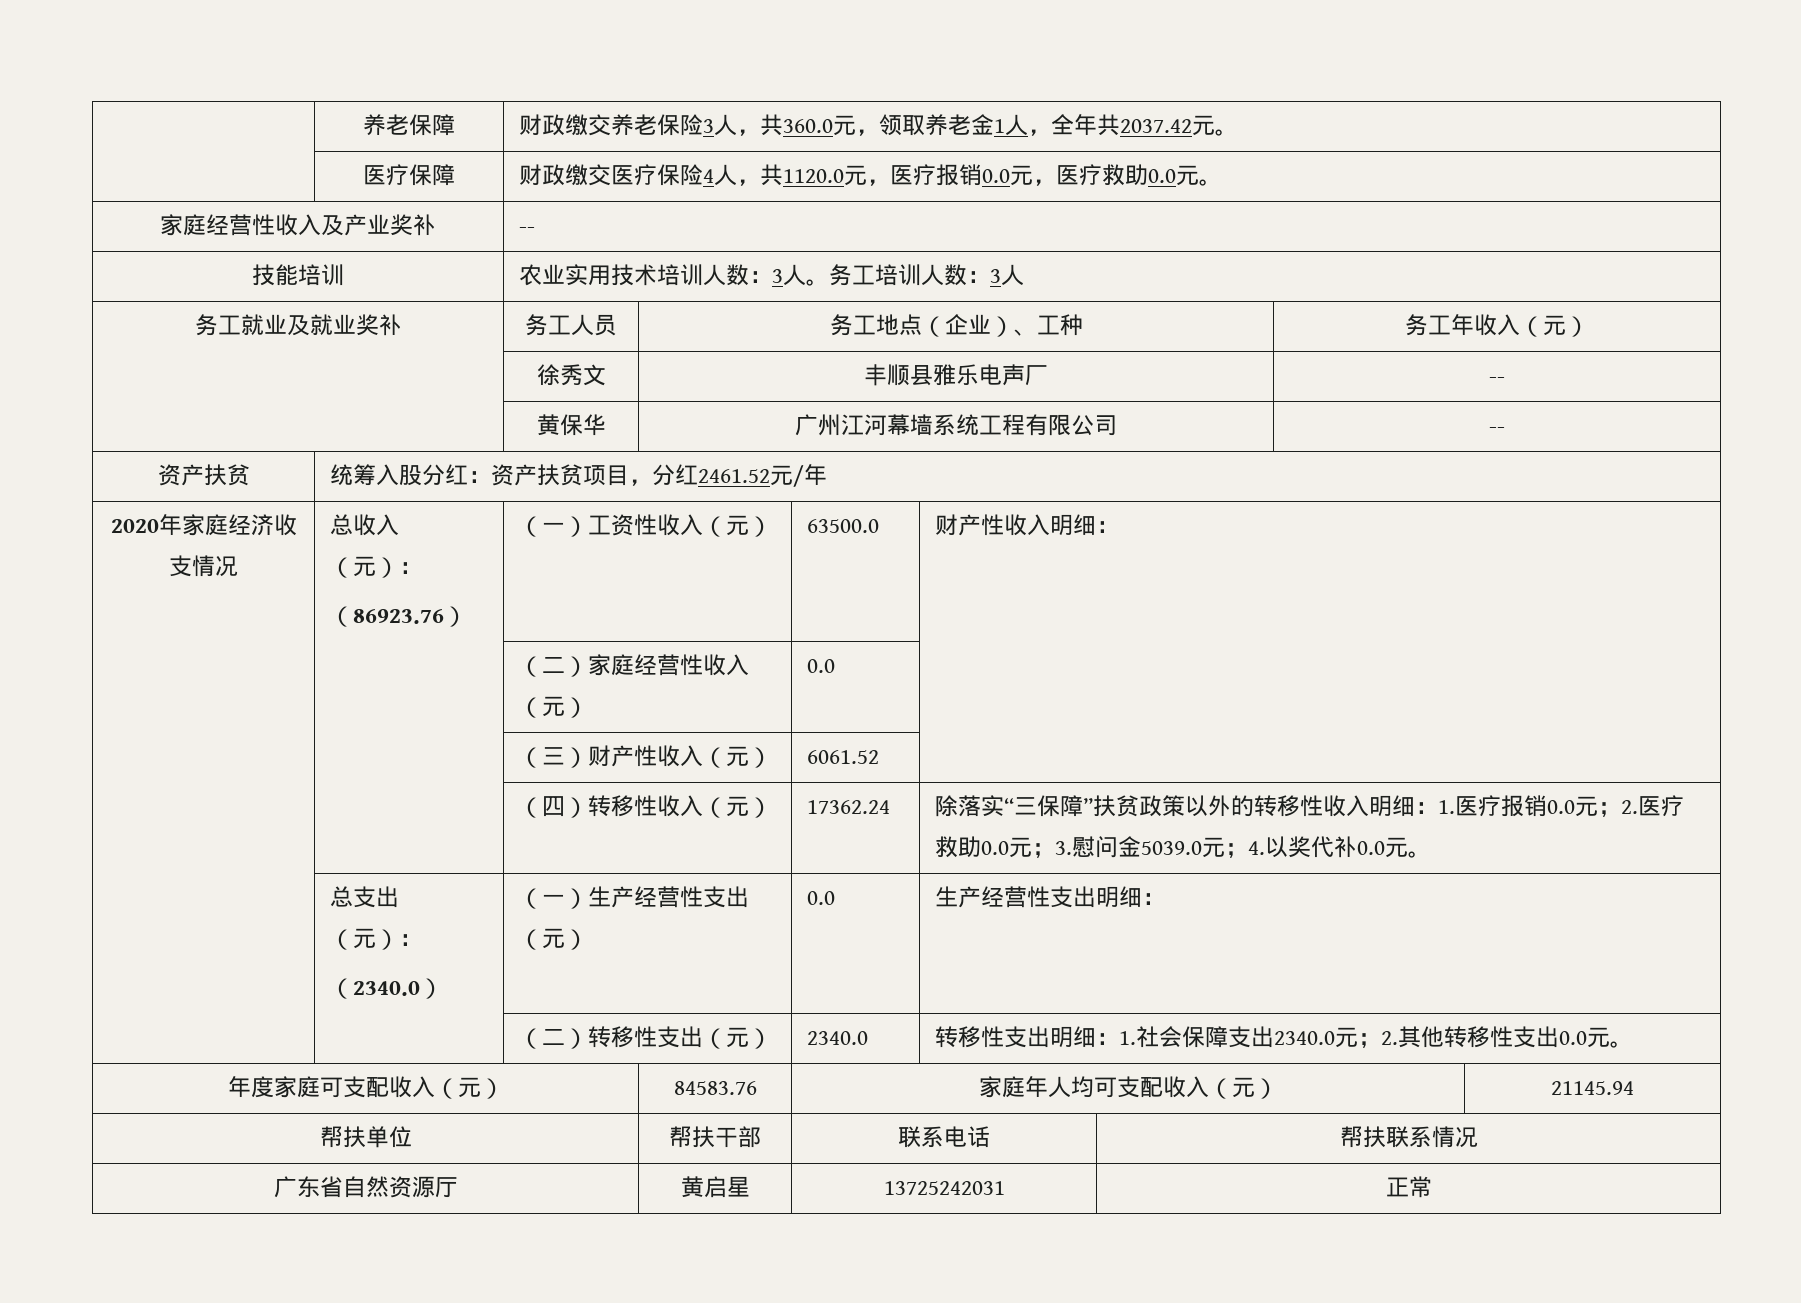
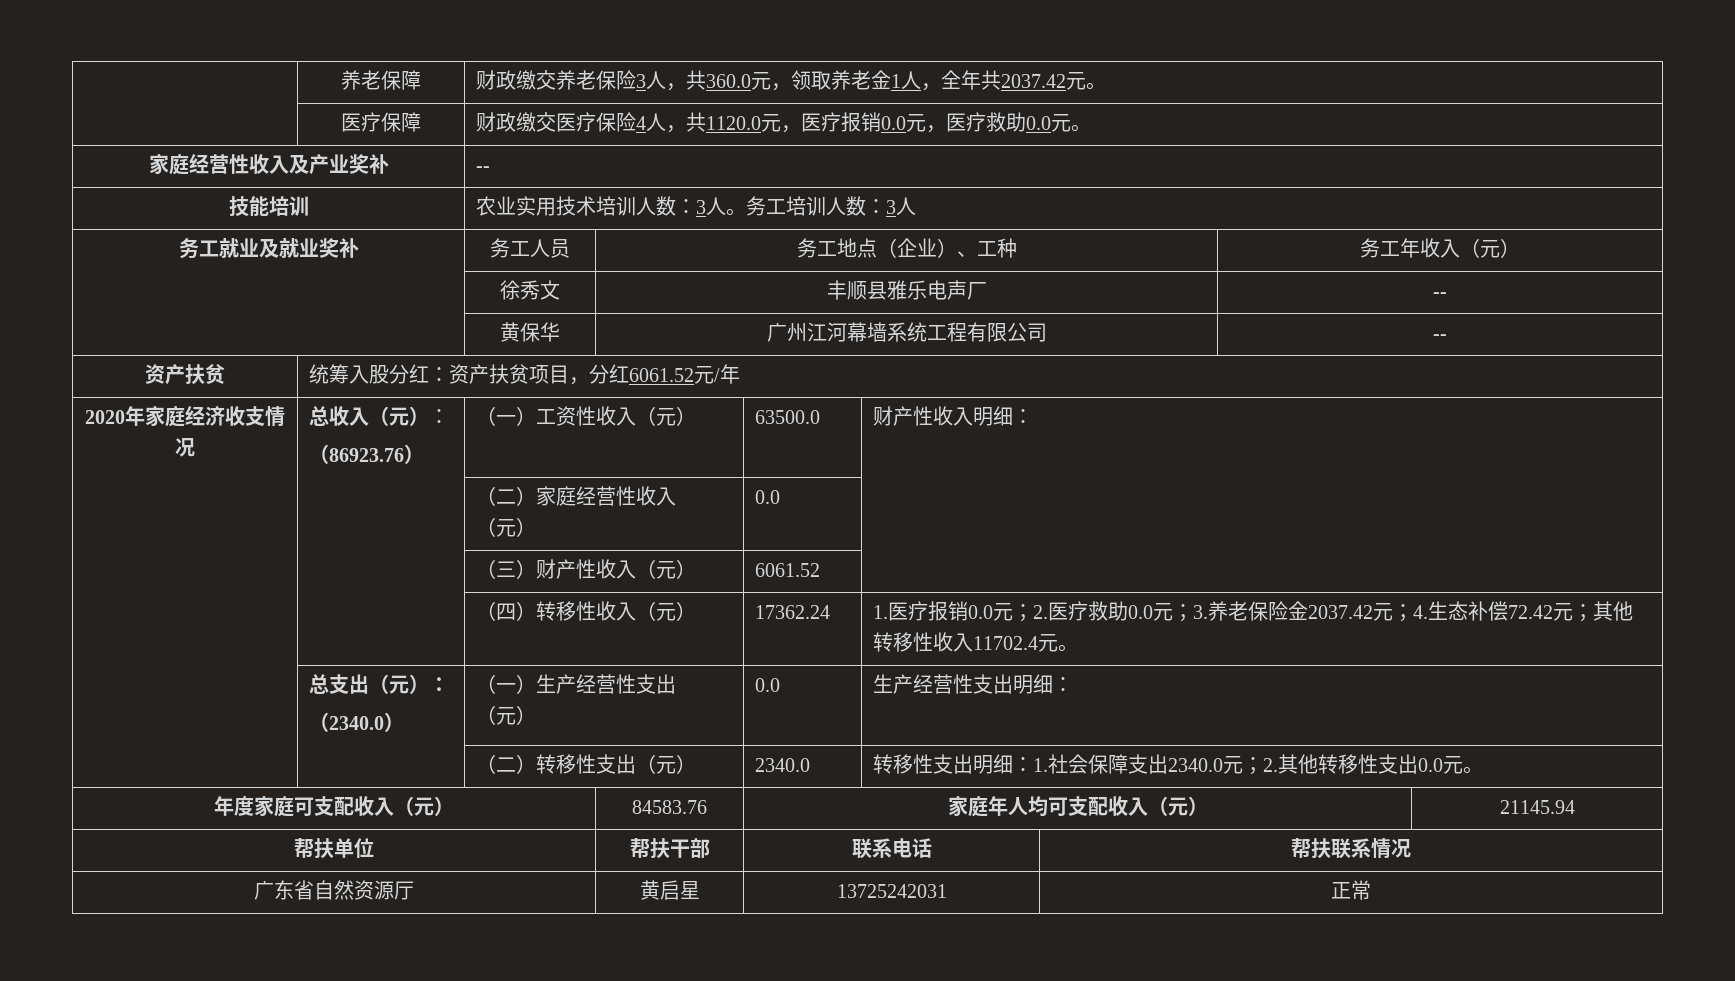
[698,469,771,483] 2461.52 -> [629,368,695,382] 6061.52
[935,795,1439,817] 除落实“三保障”扶贫政策以外的转移性收入明细： -> (831, 612) none
[1072,836,1386,858] 慰问金5039.0元；4.以奖代补0.0 -> [1208,601,1634,622] [873,632,1039,652] 养老保险金2037.42元；4.生态补偿72.42元；其他转移性收入11702.4

